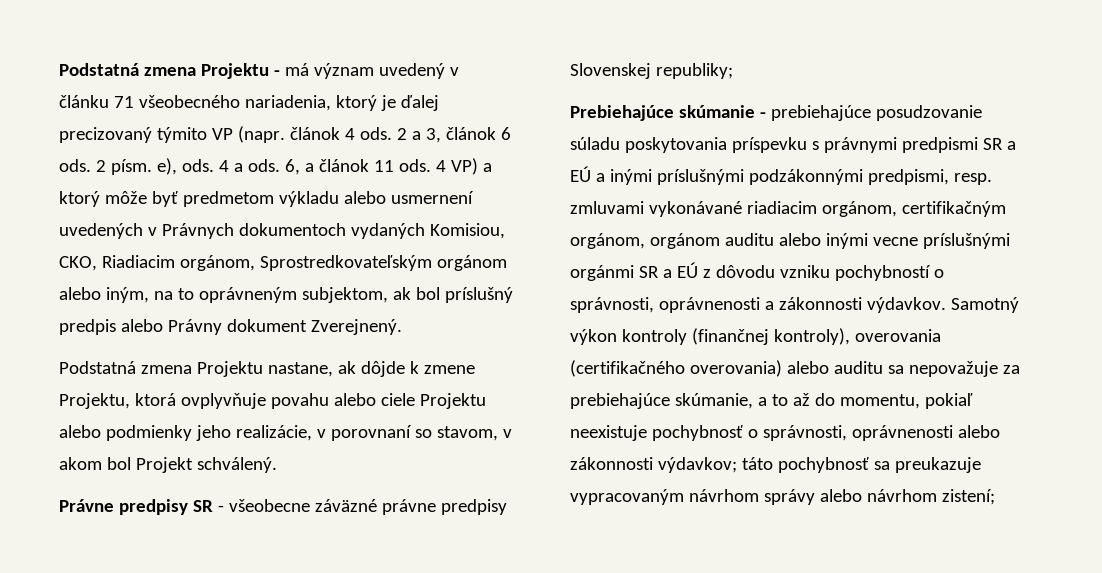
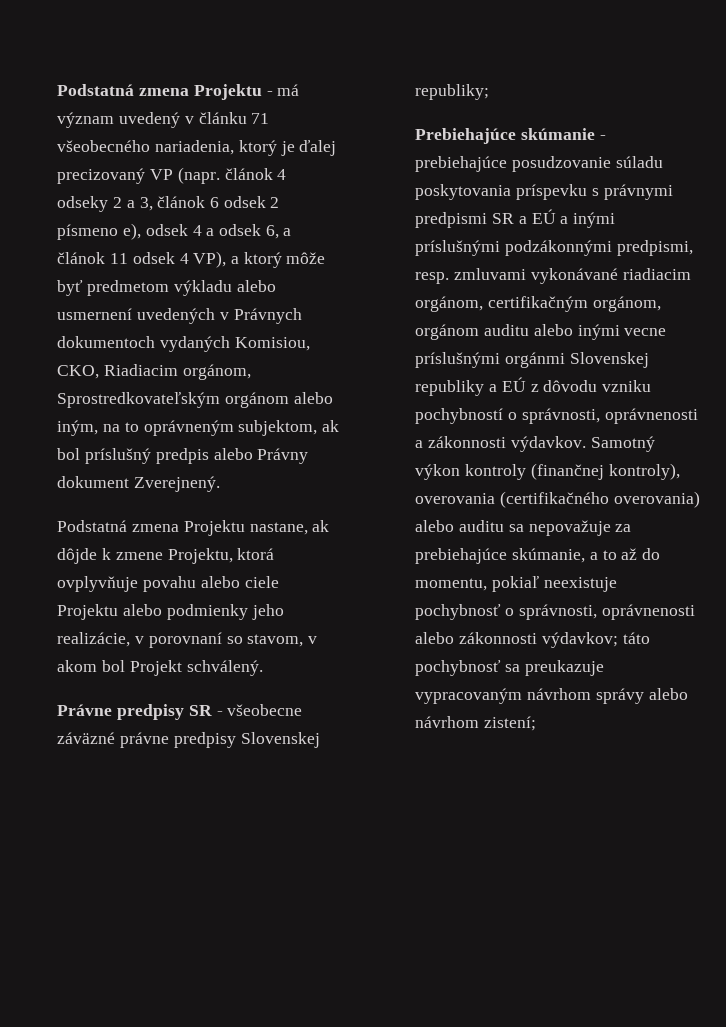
[156,127,207,143] týmito -> (146, 176) none
[359,127,392,140] ods. -> [57,196,109,212] odseky
[58,158,214,175] ods. 2 písm. e), ods. -> [223,196,280,208] [57,223,188,240] odsek 2 písmeno e), odsek
[247,159,280,172] ods. -> [219,224,262,236] odsek
[398,158,478,175] ods. 4 VP) -> [132,251,227,268] odsek 4 VP),
[638,266,659,278] SR -> [569,352,649,368] [415,380,485,396] Slovenskej republiky

